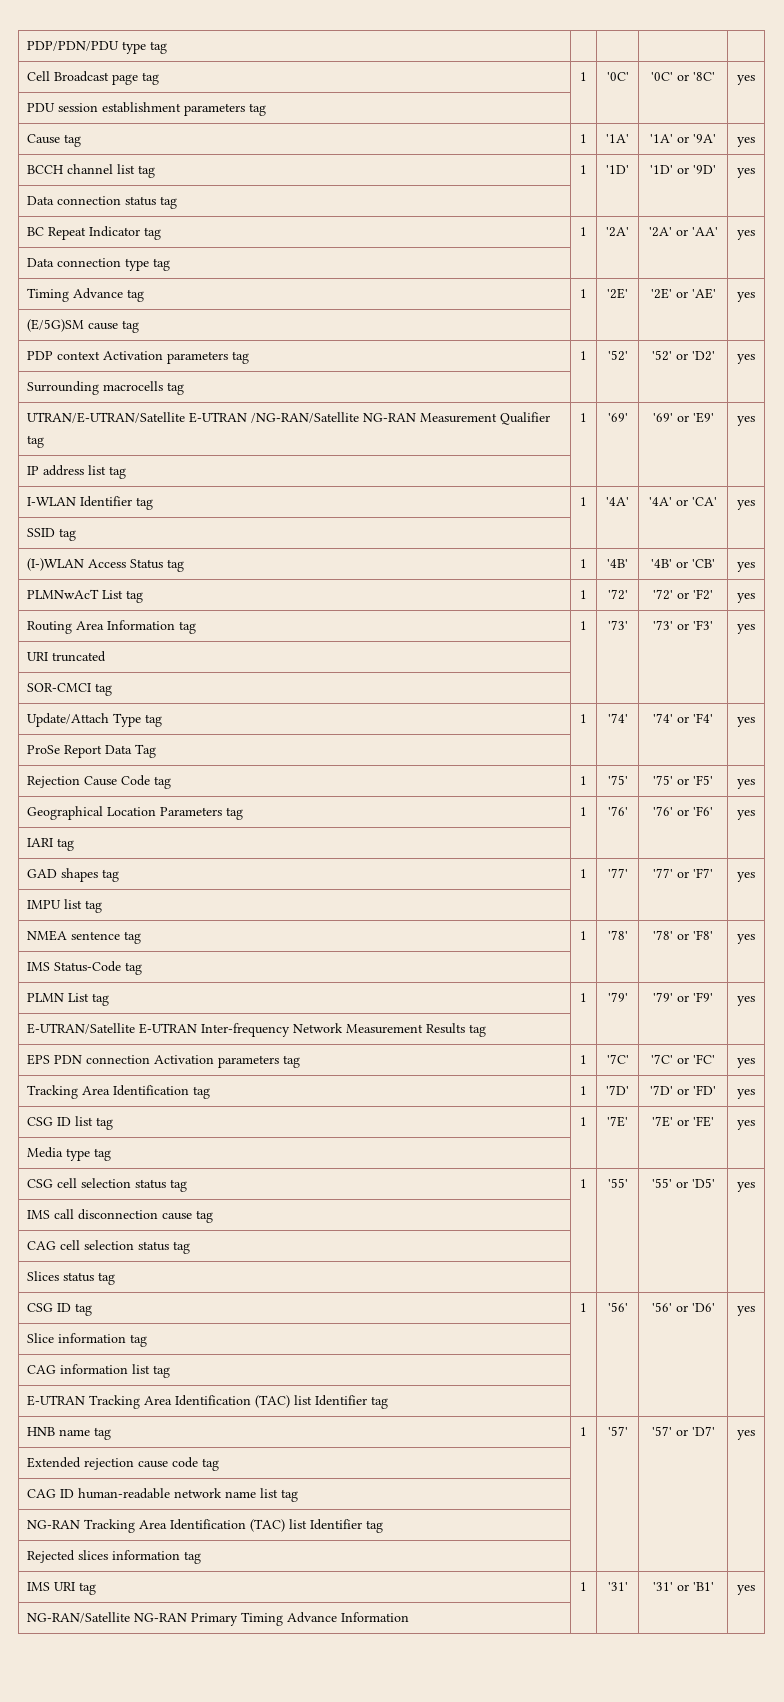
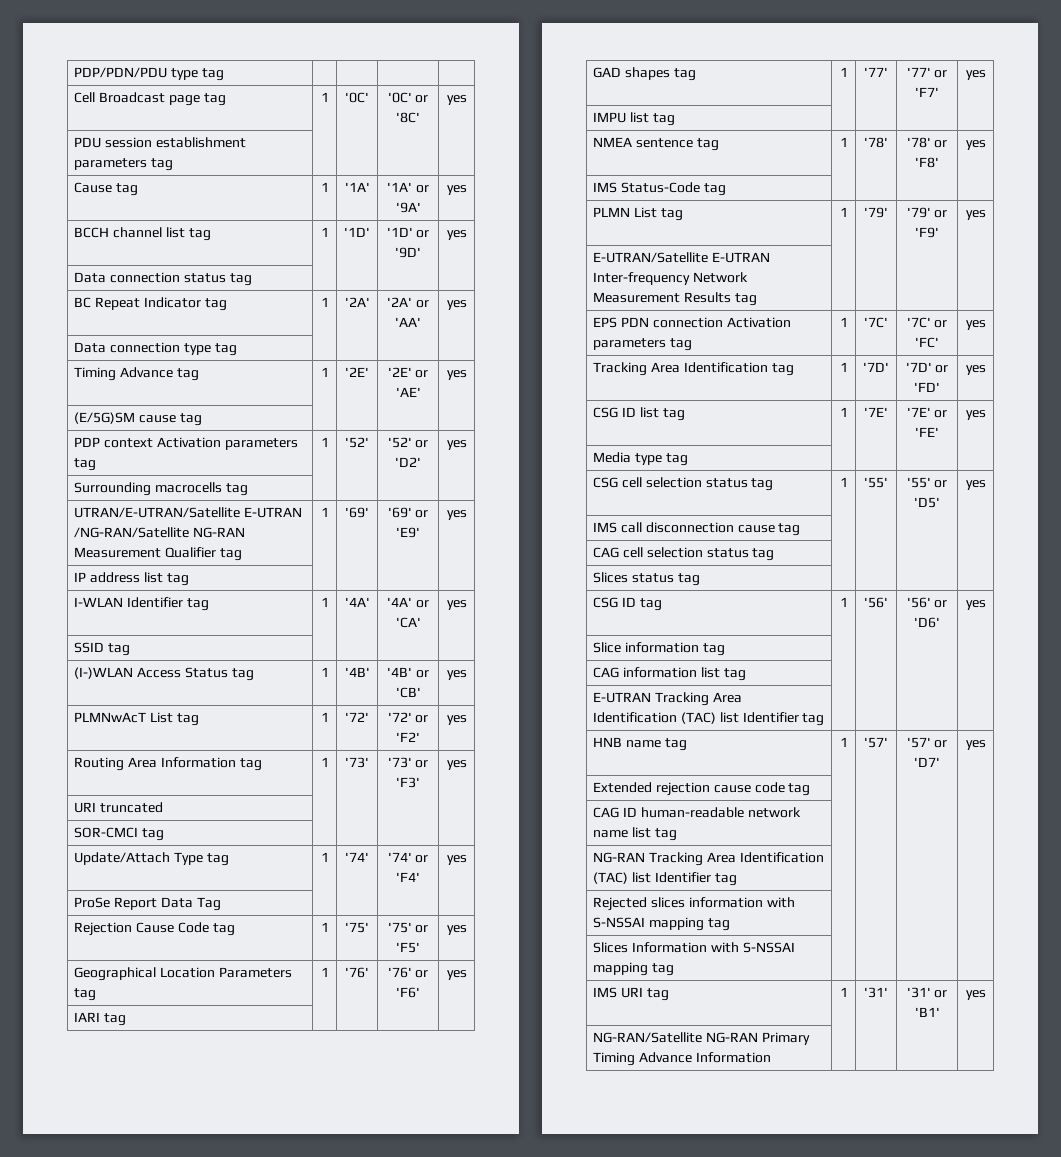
(181, 1555) none -> [766,897,795,908] [593,917,730,931] [593,942,795,953] [593,962,649,976] with S-NSSAI mapping tag | | | | // Slices Information with S-NSSAI mapping

